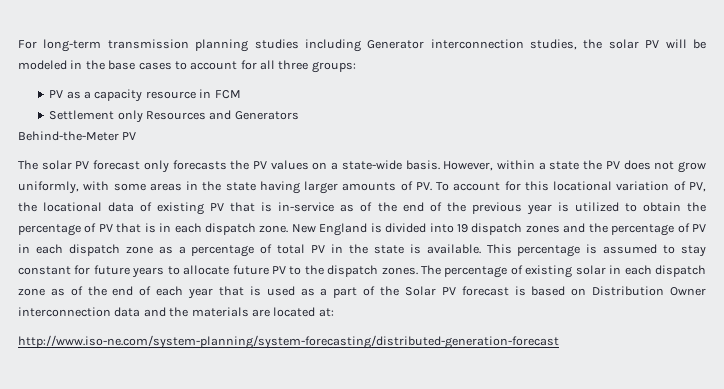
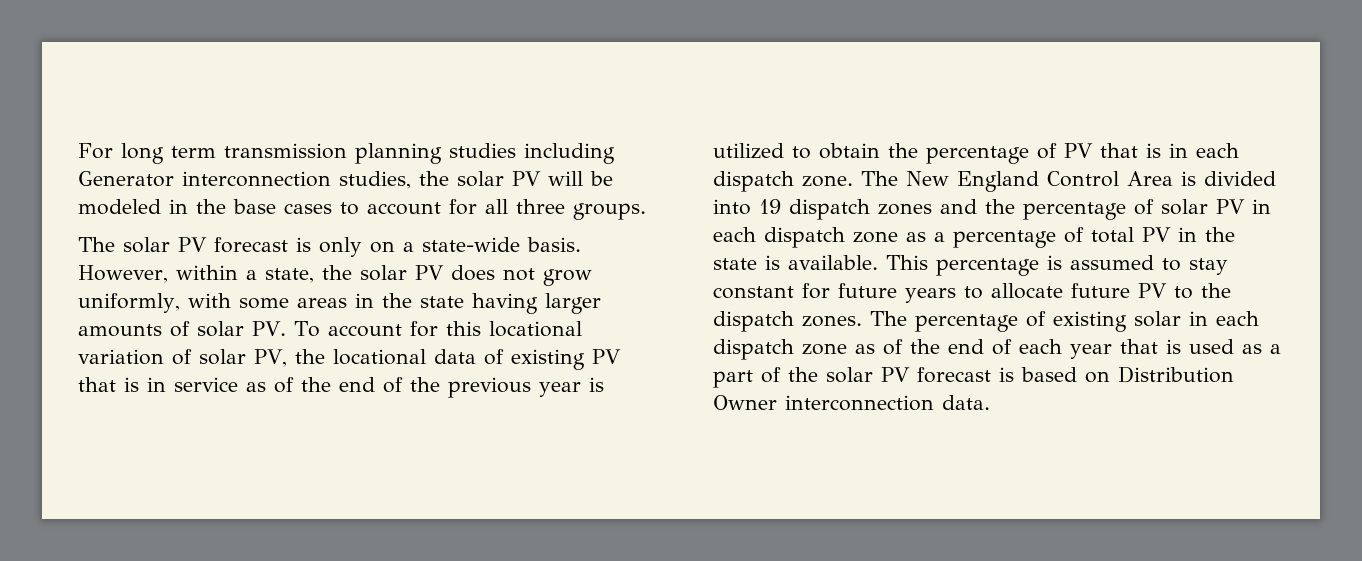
[43,39,102,52] long-term -> [121,143,216,164] long term
[311,61,356,73] [49,89,241,102] [49,110,299,123] [18,131,137,141] groups: // PV as a capacity resource in FCM // Settlement only Resources and Generators // Behind-the-Meter PV -> [573,203,646,220] groups.
[143,160,309,173] only forecasts the PV values -> [296,237,362,257] is only
[549,160,603,170] state the -> [264,265,407,283] state, the solar
(413, 186) none -> [197,321,244,337] solar
(686, 186) none -> [199,349,246,365] solar
[278,202,335,212] in-service -> [147,377,238,392] in service
(289, 229) none -> [861,171,898,186] The
(368, 229) none -> [1047,171,1173,187] Control Area
(690, 228) none -> [1161,199,1208,215] solar
[404,286,436,296] Solar -> [826,367,873,383] solar
[114,307,334,317] [18,335,559,349] data and the materials are located at: // http://www.iso-ne.com/system-planning/system-forecasting/distributed-generation-forecast -> [942,395,990,410] data.

